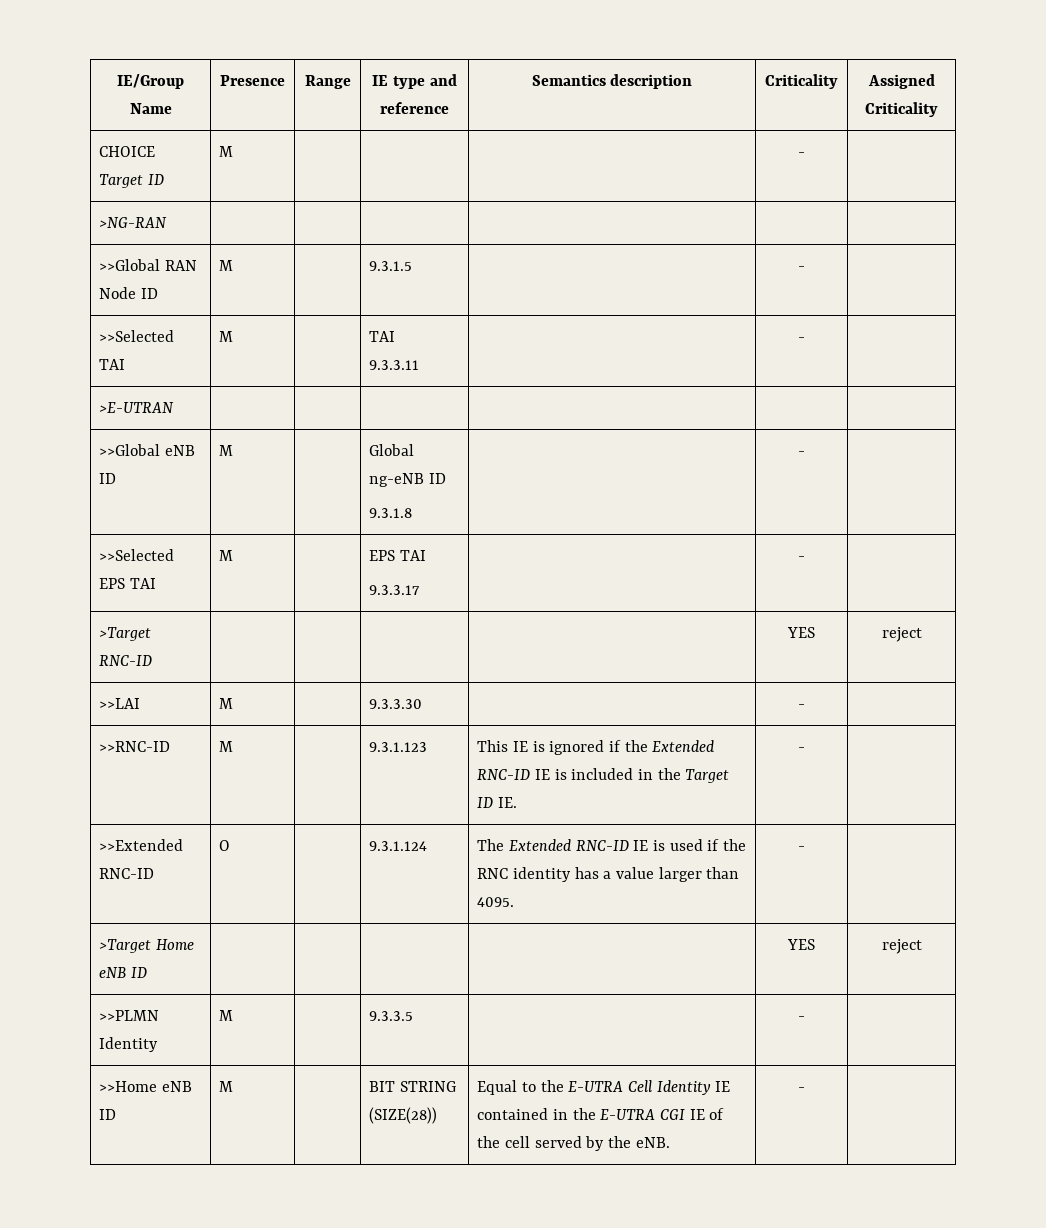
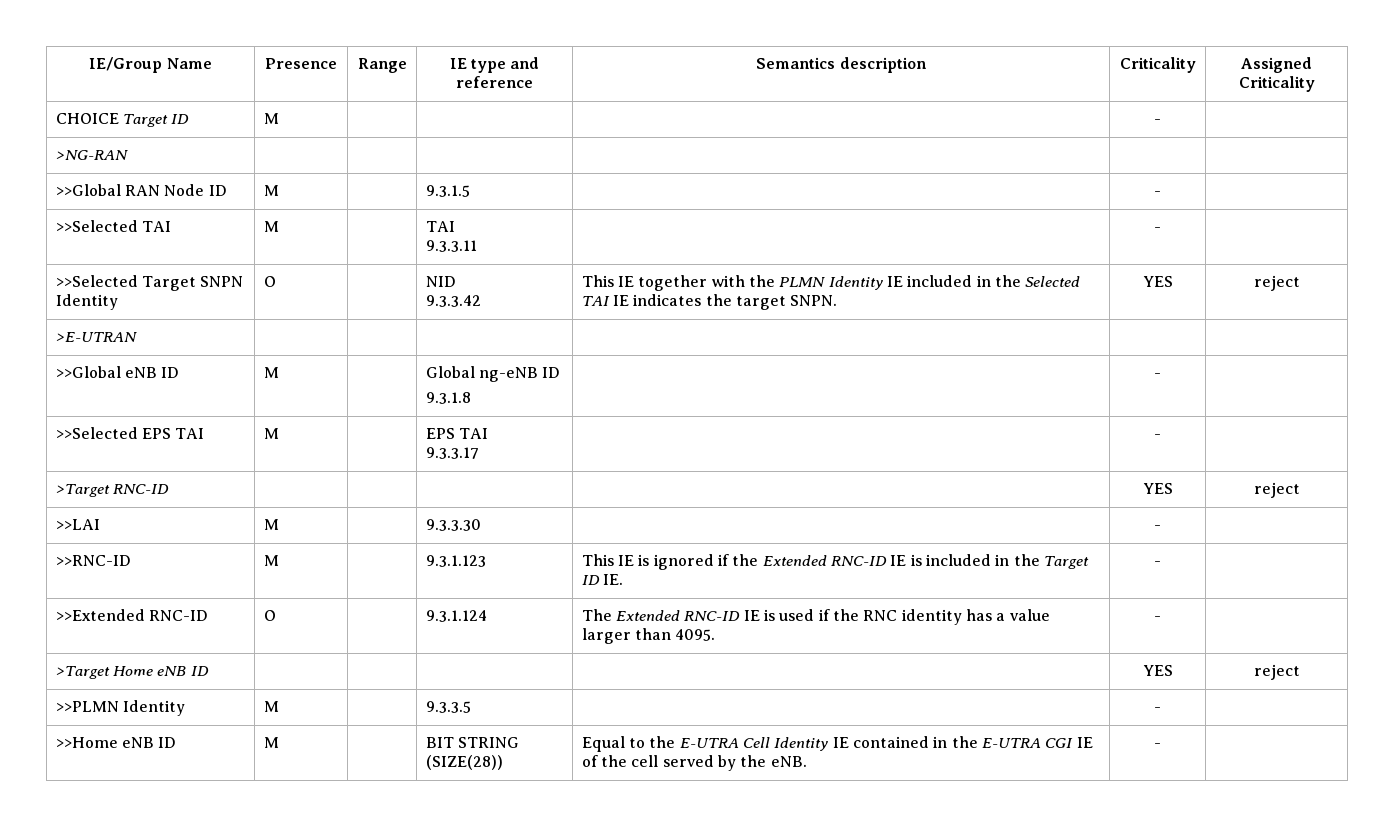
(805, 339) none -> [55,275,244,291] [55,294,118,310] [263,276,276,287] [425,276,456,287] [425,295,481,307] [581,275,1081,291] [581,294,838,310] [1142,276,1173,287] [1253,275,1300,291] // >>Selected Target SNPN Identity | O | | NID // 9.3.3.42 | This IE together with the PLMN Identity IE included in the Selected TAI IE indicates the target SNPN. | YES | reject

